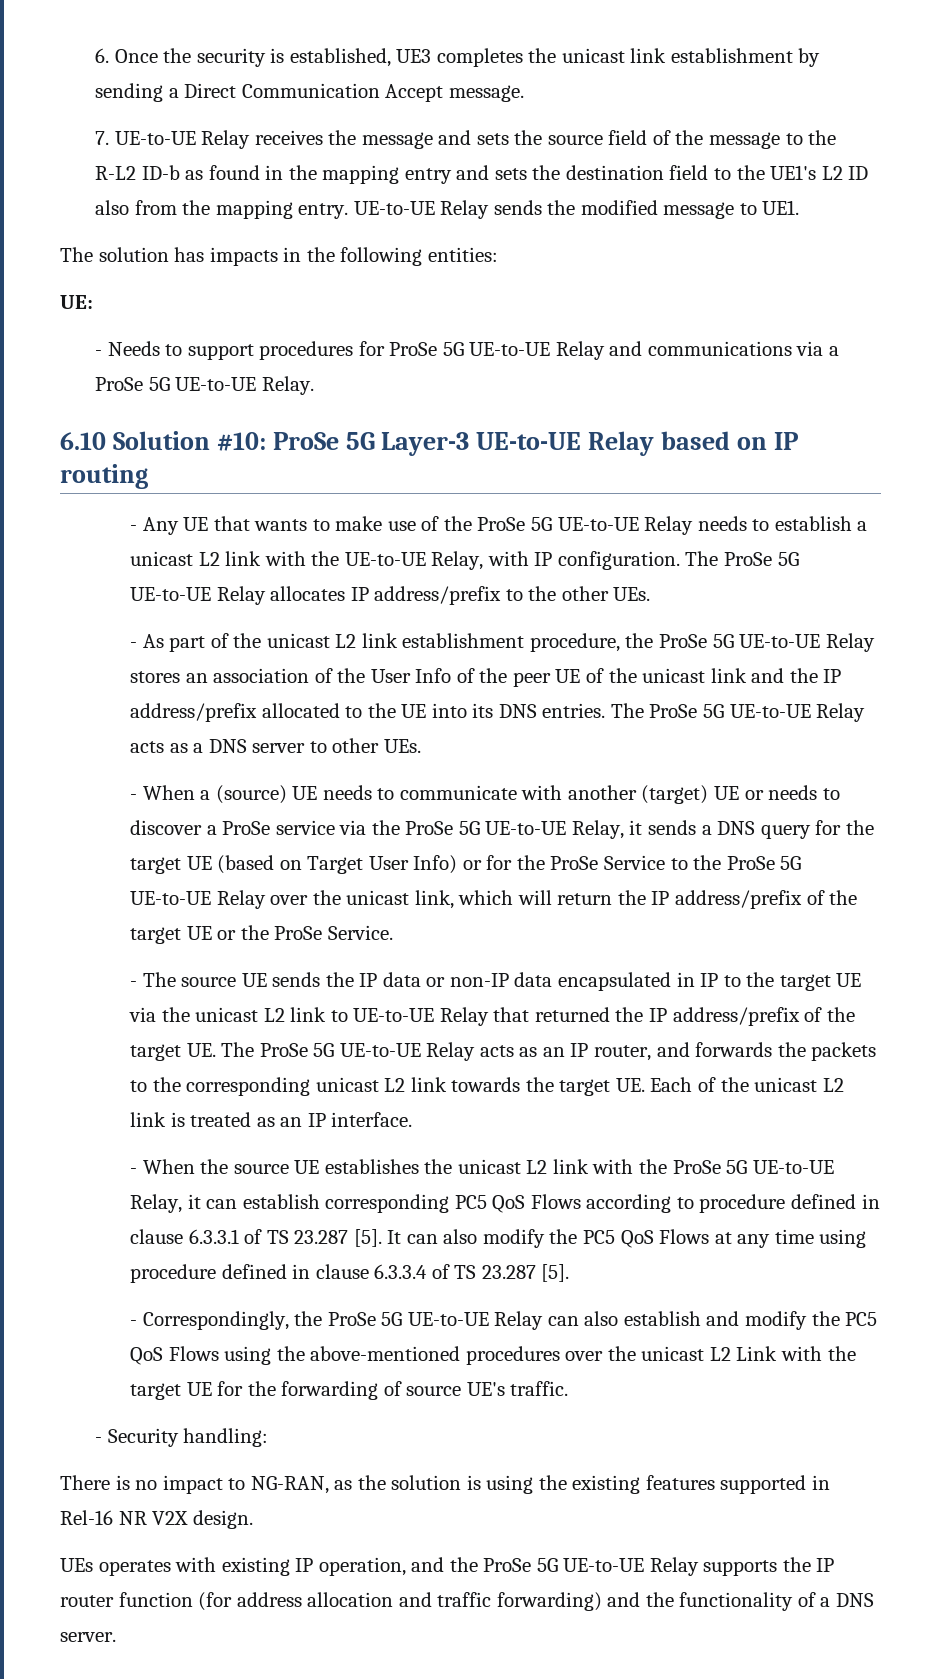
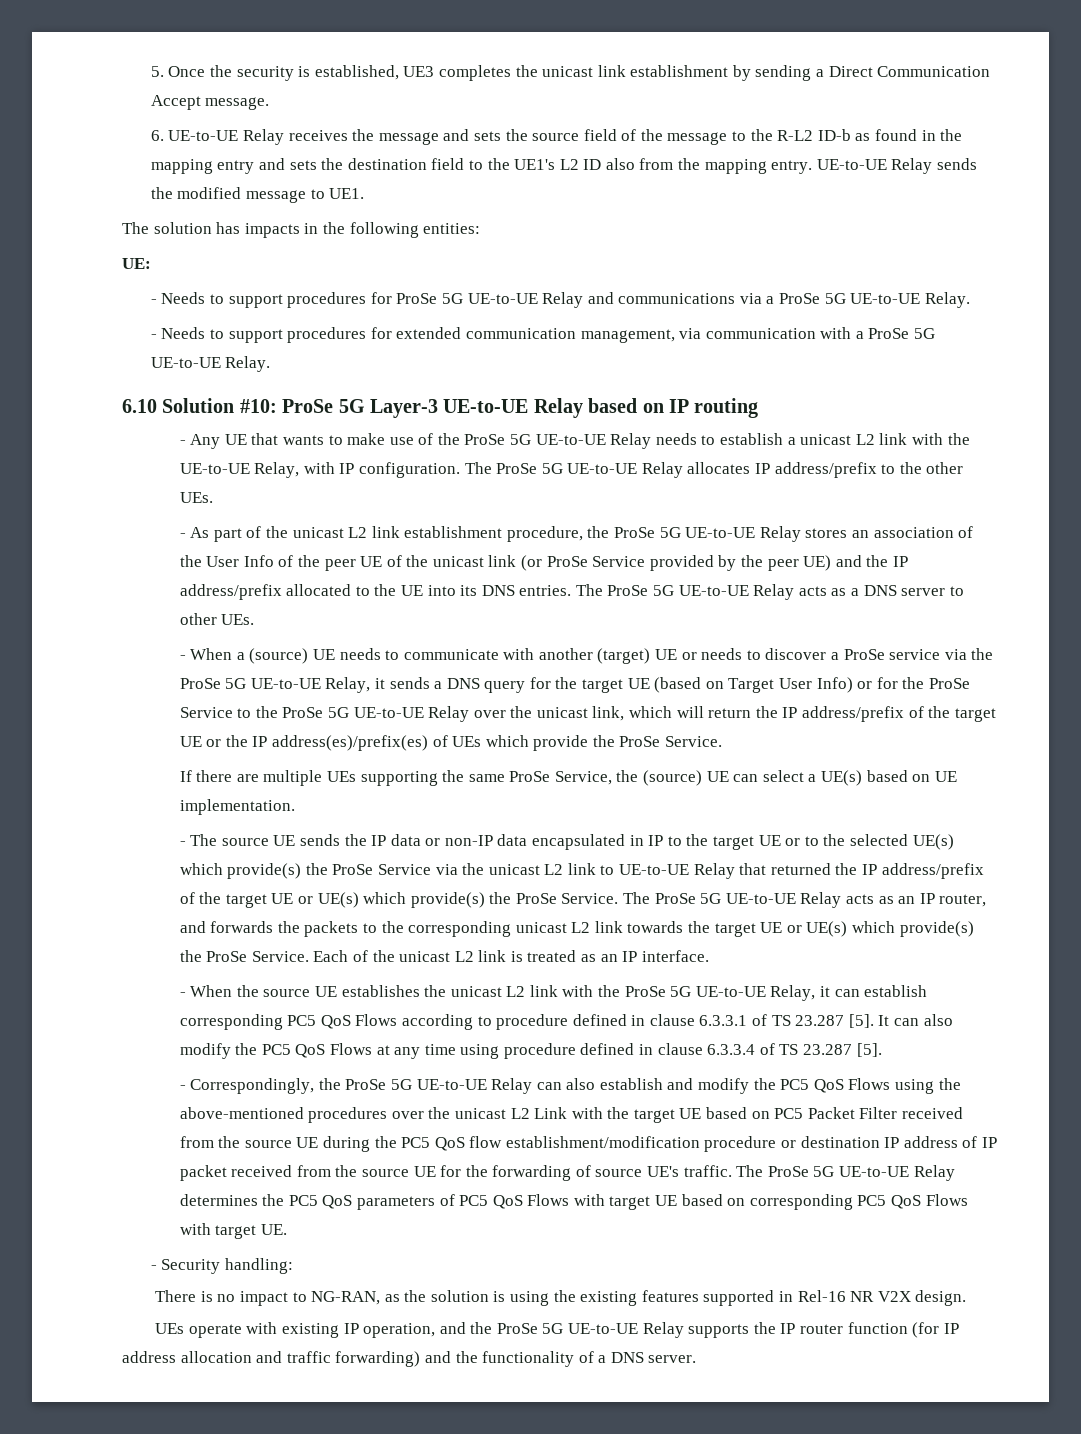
[95,48,110,63] 6. -> [150,66,164,77] 5.
[95,131,110,145] 7. -> [150,130,164,141] 6.
(314, 385) none -> [150,327,936,343] [150,356,271,372] // - Needs to support procedures for extended communication management, via communication with a ProSe 5G UE-to-UE Relay.
(747, 675) none -> [521,555,832,571] (or ProSe Service provided by the peer UE)
[274,925,393,940] ProSe Service. -> [252,735,723,751] [179,770,957,786] [179,799,295,815] IP address(es)/prefix(es) of UEs which provide the ProSe Service. // If there are multiple UEs supporting the same ProSe Service, the (source) UE can select a UE(s) based on UE implementation.
(862, 980) none -> [785,834,954,850] [179,863,431,879] or to the selected UE(s) which provide(s) the ProSe Service
[186,1043,216,1057] UE. -> [271,892,619,908] UE or UE(s) which provide(s) the ProSe Service.
[615,1078,645,1092] UE. -> [760,921,974,937] [179,950,309,962] UE or UE(s) which provide(s) the ProSe Service.
(212, 1389) none -> [706,1107,964,1119] [179,1136,998,1152] [179,1165,436,1181] based on PC5 Packet Filter received from the source UE during the PC5 QoS flow establishment/modification procedure or destination IP address of IP packet received from the source UE
(569, 1388) none -> [736,1165,955,1181] [179,1194,968,1210] [179,1223,287,1239] The ProSe 5G UE-to-UE Relay determines the PC5 QoS parameters of PC5 QoS Flows with target UE based on corresponding PC5 QoS Flows with target UE.
[98,1560,171,1576] operates -> [188,1324,242,1338] operate
(233, 1601) none -> [943,1323,959,1334] IP

